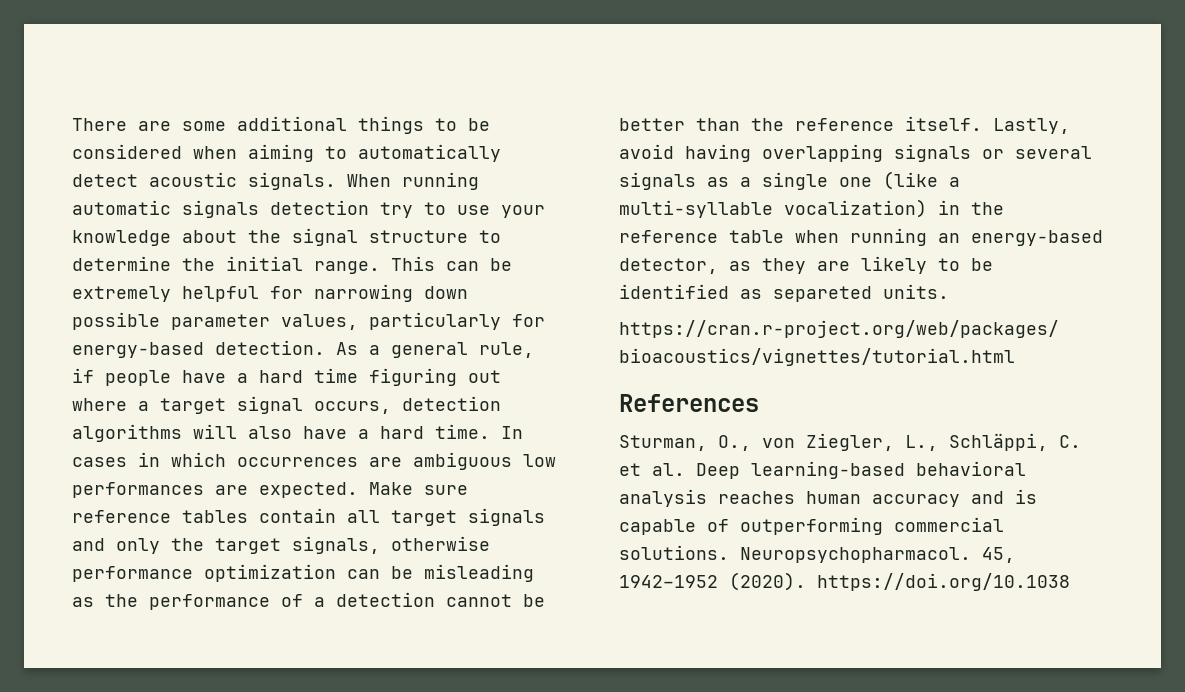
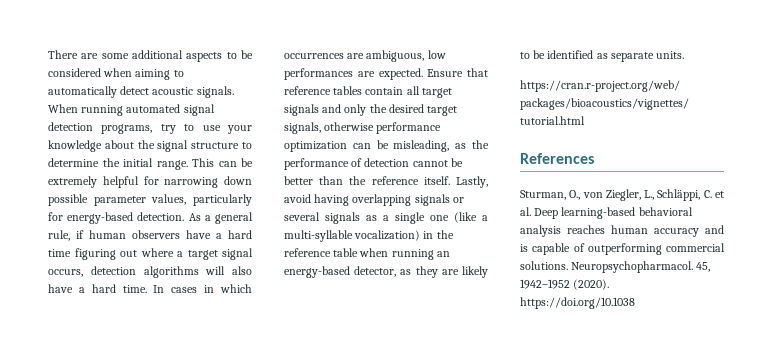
[358,116,424,134] things -> [186,52,223,62] aspects
[72,200,369,218] automatic signals detection -> [126,104,215,116] [48,122,153,134] automated signal detection programs,
[105,370,171,386] people -> [89,230,180,239] human observers
[413,452,512,470] ambiguous -> [366,50,425,62] ambiguous,
[369,482,468,495] Make sure -> [427,68,488,77] Ensure that
(204, 544) none -> [388,104,424,113] desired
[424,564,534,582] misleading -> [393,140,450,152] misleading,
[314,597,325,607] a -> (363, 162) none
[773,286,872,302] separeted -> [610,52,654,62] separate

